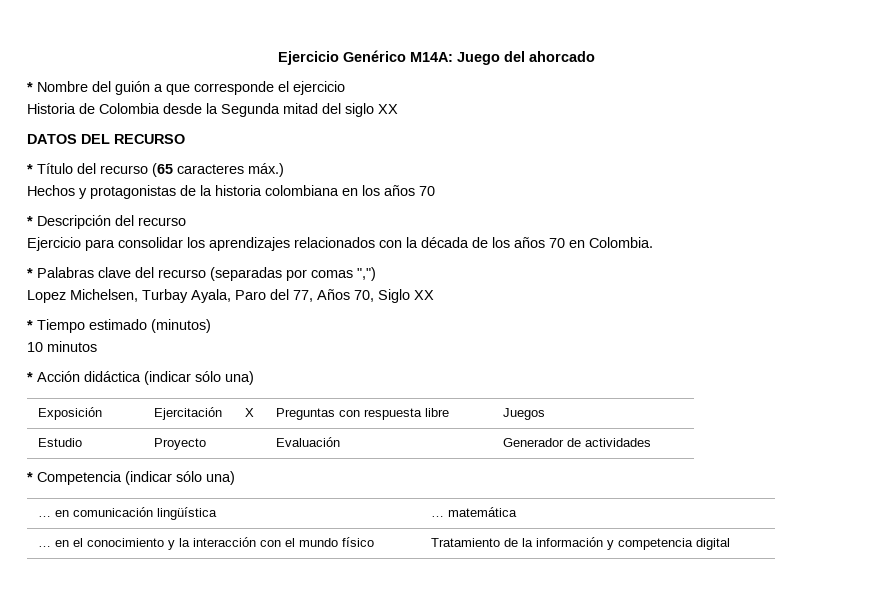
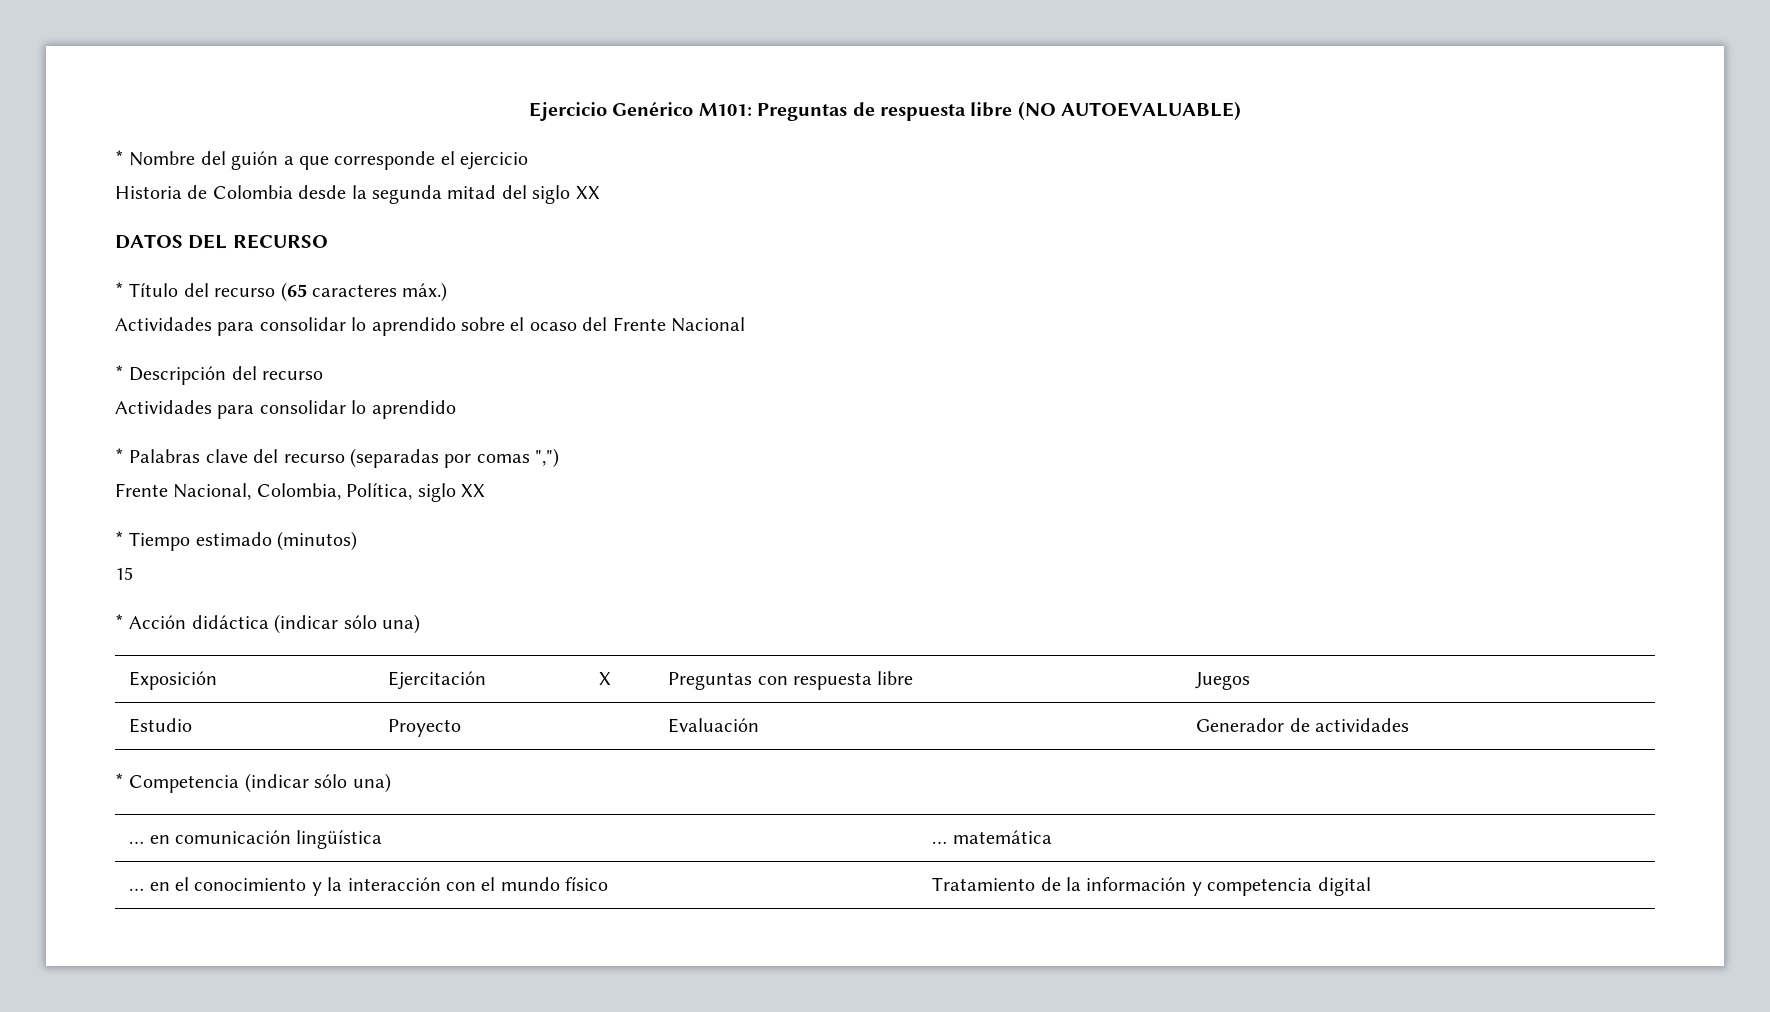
[410,51,595,65] M14A: Juego del ahorcado -> [698,101,1242,121] M101: Preguntas de respuesta libre (NO AUTOEVALUABLE)
[221,103,280,117] Segunda -> [372,185,442,204] segunda
[27,185,435,199] Hechos y protagonistas de la historia colombiana en los años 70 -> [115,317,745,336] Actividades para consolidar lo aprendido sobre el ocaso del Frente Nacional
[27,237,653,251] Ejercicio para consolidar los aprendizajes relacionados con la década de los años 70 en Colombia. -> [115,400,456,419] Actividades para consolidar lo aprendido
[27,289,410,303] Lopez Michelsen, Turbay Ayala, Paro del 77, Años 70, Siglo -> [115,483,456,502] Frente Nacional, Colombia, Política, siglo
[27,341,97,352] 10 minutos -> [115,567,133,580] 15

